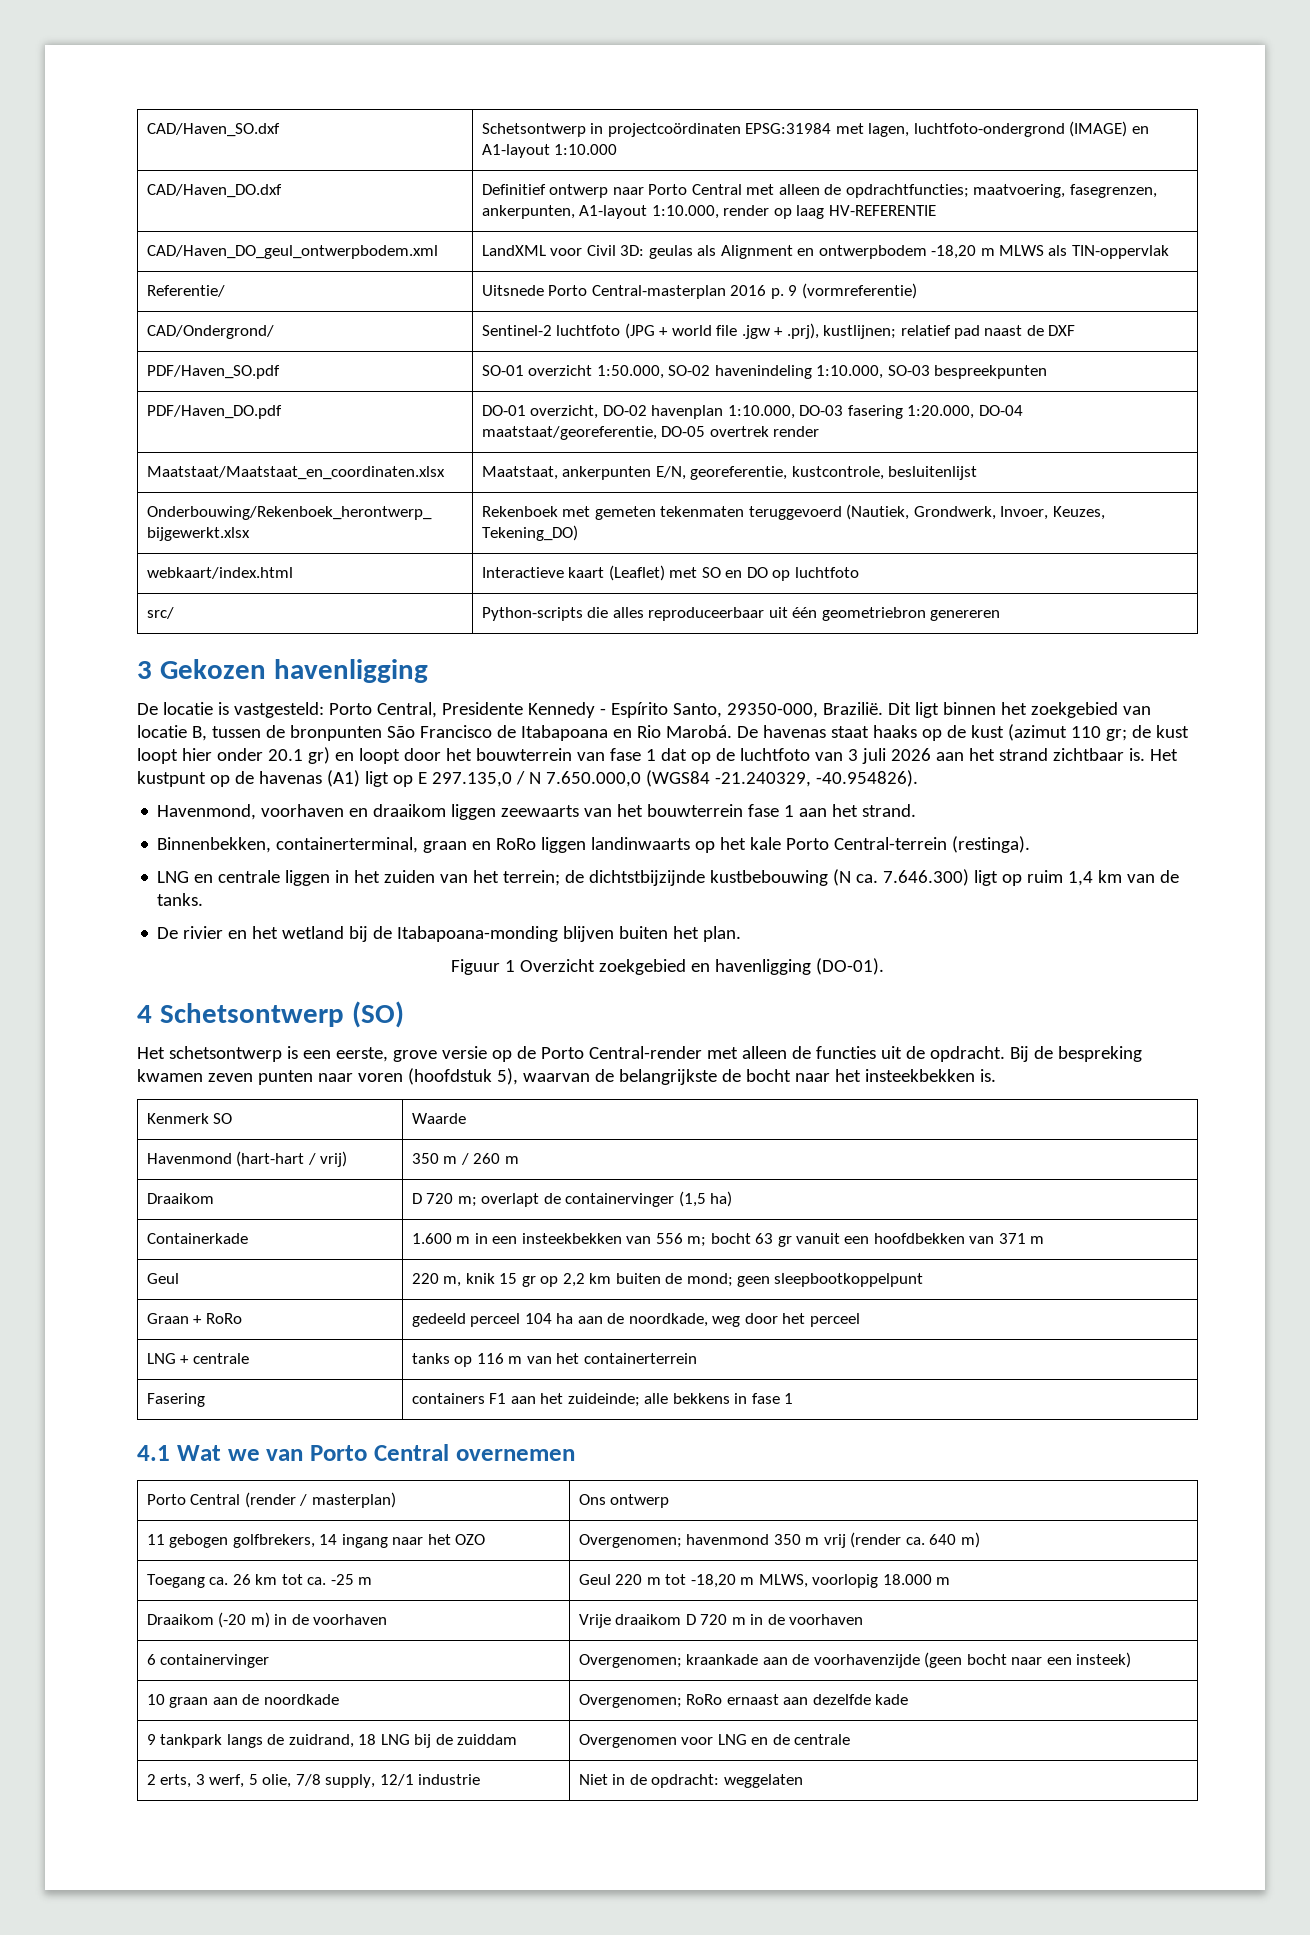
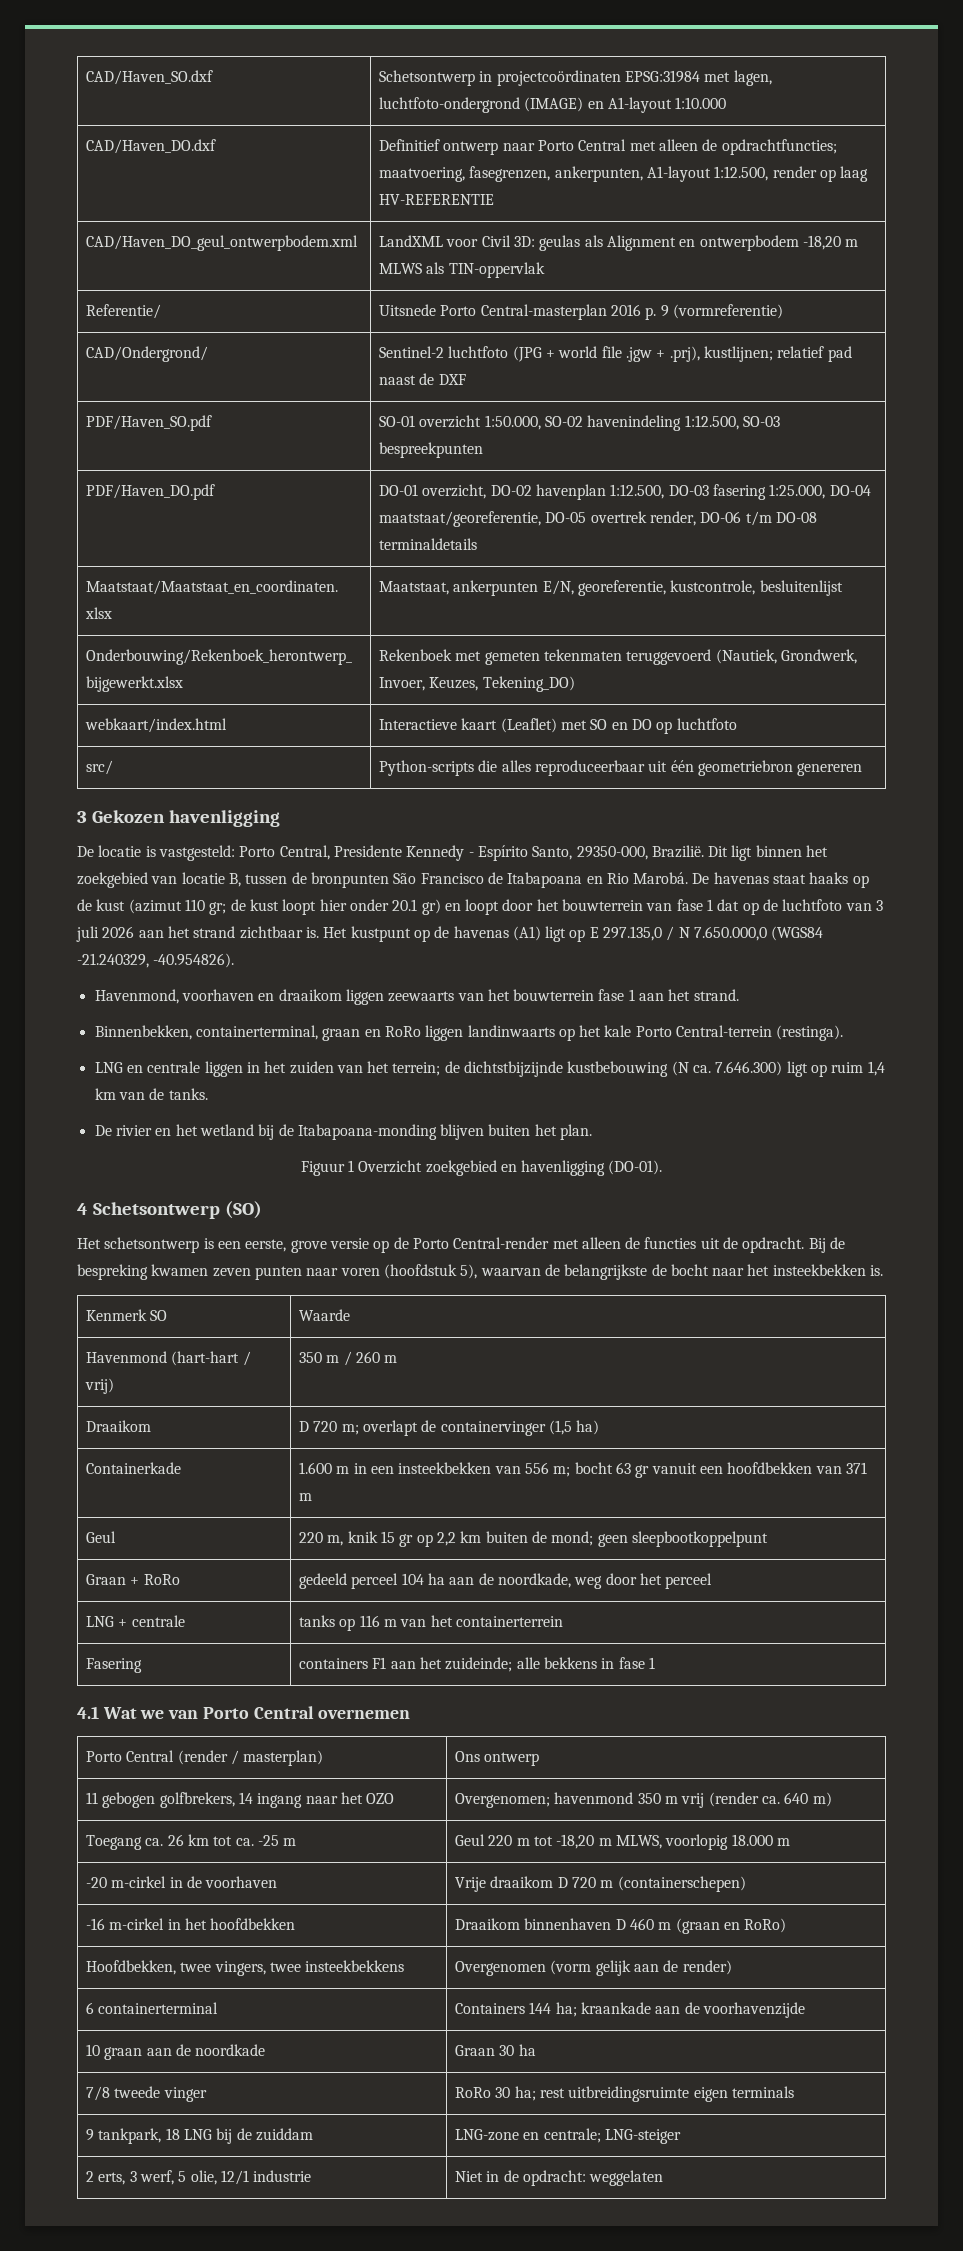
[651,205,719,219] 1:10.000, -> [714,166,769,181] 1:12.500,
[816,365,884,379] 1:10.000, -> [684,415,739,430] 1:12.500,
[727,405,795,419] 1:10.000, -> [610,484,665,499] 1:12.500,
[907,405,975,419] 1:20.000, -> [769,484,826,499] 1:25.000,
[773,426,820,437] render -> [650,511,818,526] [379,538,478,550] render, DO-06 t/m DO-08 terminaldetails
[146,1612,270,1628] Draaikom (-20 m) -> [86,1876,167,1888] -20 m-cirkel
[750,1614,864,1625] [146,1654,270,1668] [578,1654,682,1668] in de voorhaven // 6 containervinger | Overgenomen; -> [617,1876,746,1892] [86,1918,296,1930] [455,1918,787,1934] [86,1960,405,1976] [455,1960,732,1976] [86,2002,219,2014] [455,2002,577,2017] (containerschepen) // -16 m-cirkel in het hoofdbekken | Draaikom binnenhaven D 460 m (graan en RoRo) // Hoofdbekken, twee vingers, twee insteekbekkens | Overgenomen (vorm gelijk aan de render) // 6 containerterminal | Containers 144 ha;
[924,1652,1132,1668] (geen bocht naar een insteek) -> (806, 2010) none
[578,1694,909,1708] [146,1734,354,1748] Overgenomen; RoRo ernaast aan dezelfde kade // 9 tankpark langs de zuidrand, -> [455,2044,536,2056] [86,2086,207,2102] [455,2086,795,2102] [86,2128,162,2144] Graan 30 ha // 7/8 tweede vinger | RoRo 30 ha; rest uitbreidingsruimte eigen terminals // 9 tankpark,
[578,1734,851,1748] Overgenomen voor LNG en de centrale -> [455,2128,682,2144] LNG-zone en centrale; LNG-steiger
[295,1774,376,1788] 7/8 supply, -> (217, 2177) none

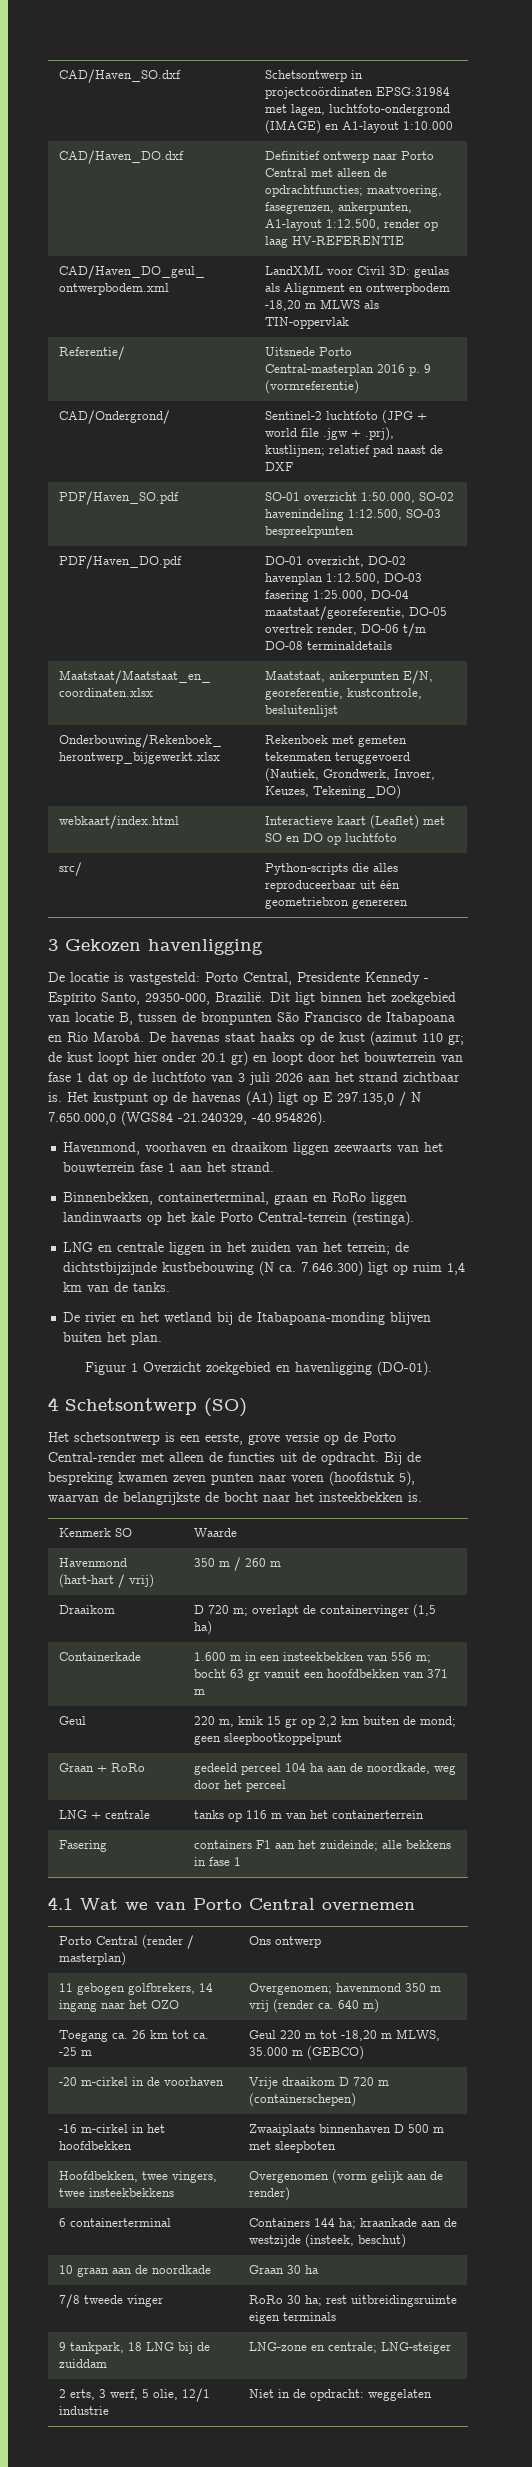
[665,1834,790,1850] voorlopig 18.000 m -> [248,2046,364,2060] 35.000 m (GEBCO)
[455,1918,521,1930] Draaikom -> [248,2124,315,2136] Zwaaiplaats
[630,1918,787,1934] 460 m (graan en RoRo) -> [407,2124,444,2133] [248,2141,336,2153] 500 m met sleepboten
[703,2002,806,2018] voorhavenzijde -> [248,2234,406,2248] westzijde (insteek, beschut)

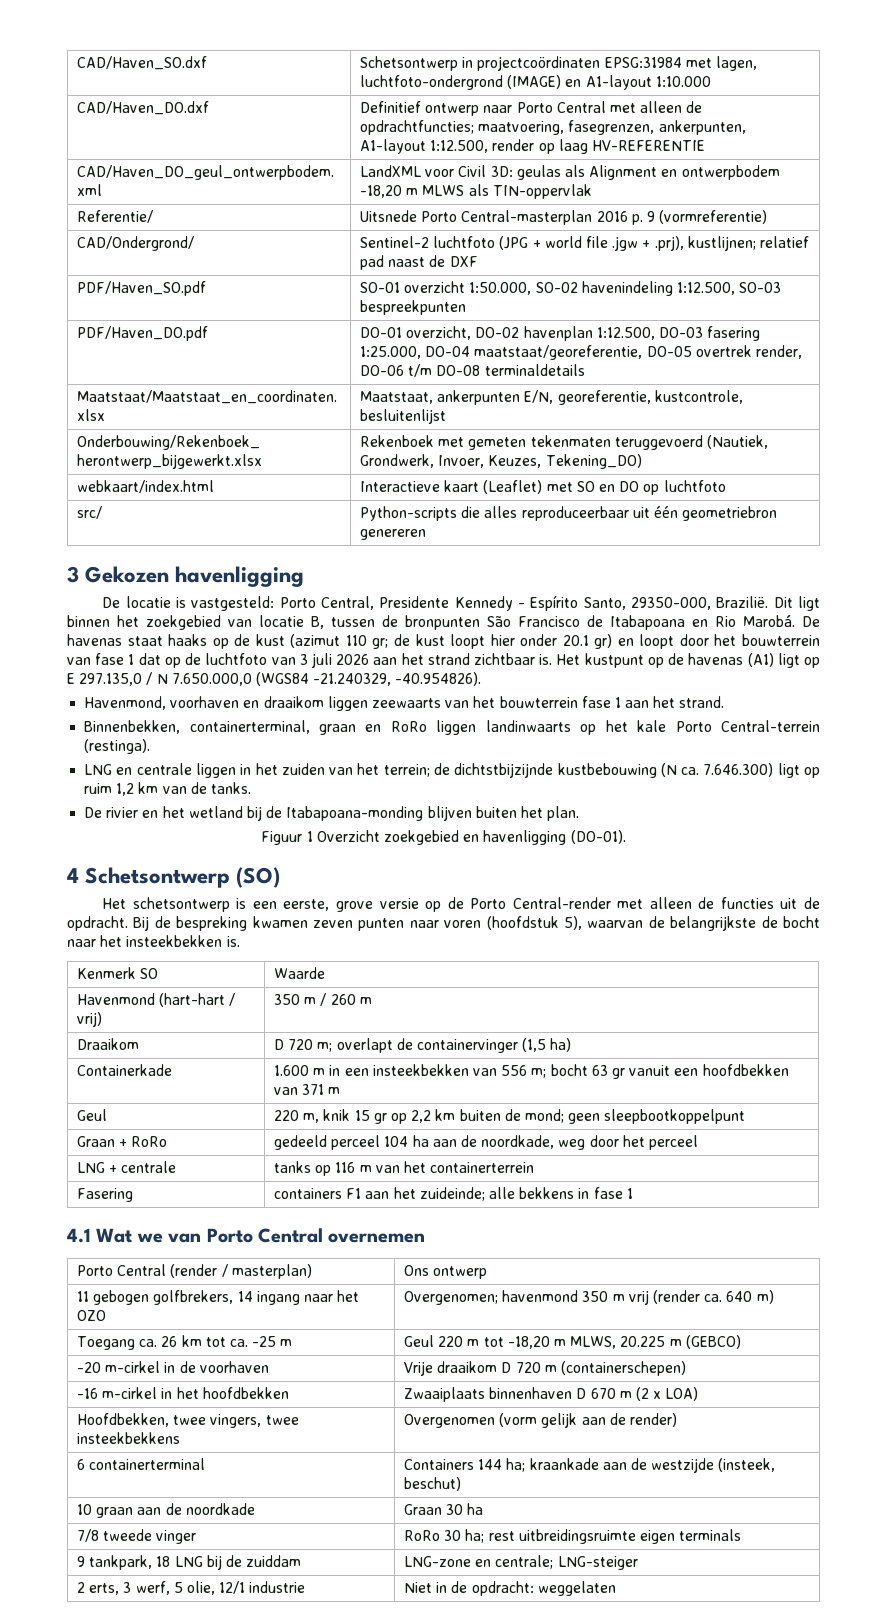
[447,1262,466,1275] 1,4 -> [116,783,135,796] 1,2
[248,2047,288,2056] 35.000 -> [620,1336,666,1347] 20.225
[407,2124,444,2133] [248,2141,336,2153] 500 m met sleepboten -> [590,1387,699,1401] 670 m (2 x LOA)

